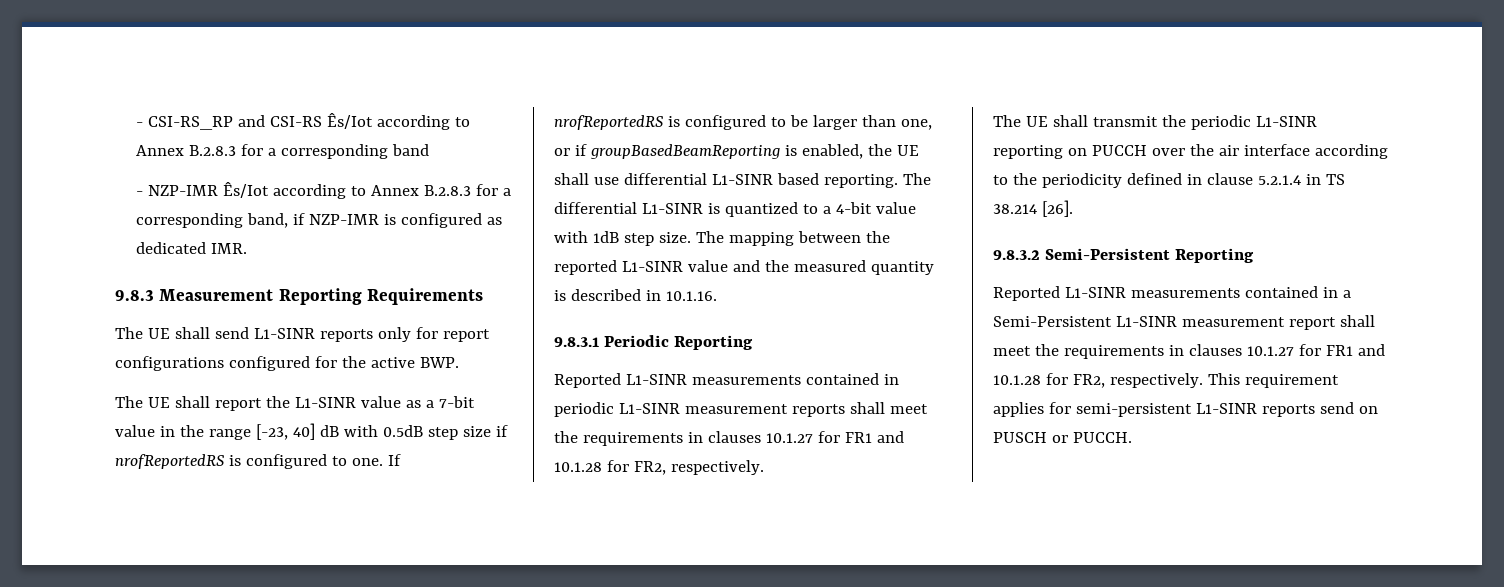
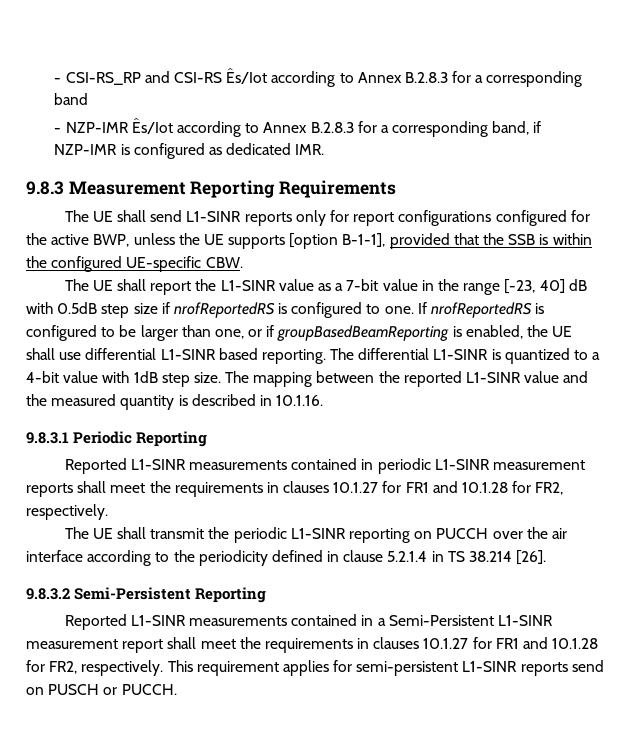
[419,357,459,368] BWP. -> [93,233,592,249] [26,256,243,272] BWP, unless the UE supports [option B-1-1], provided that the SSB is within the configured UE-specific CBW.

